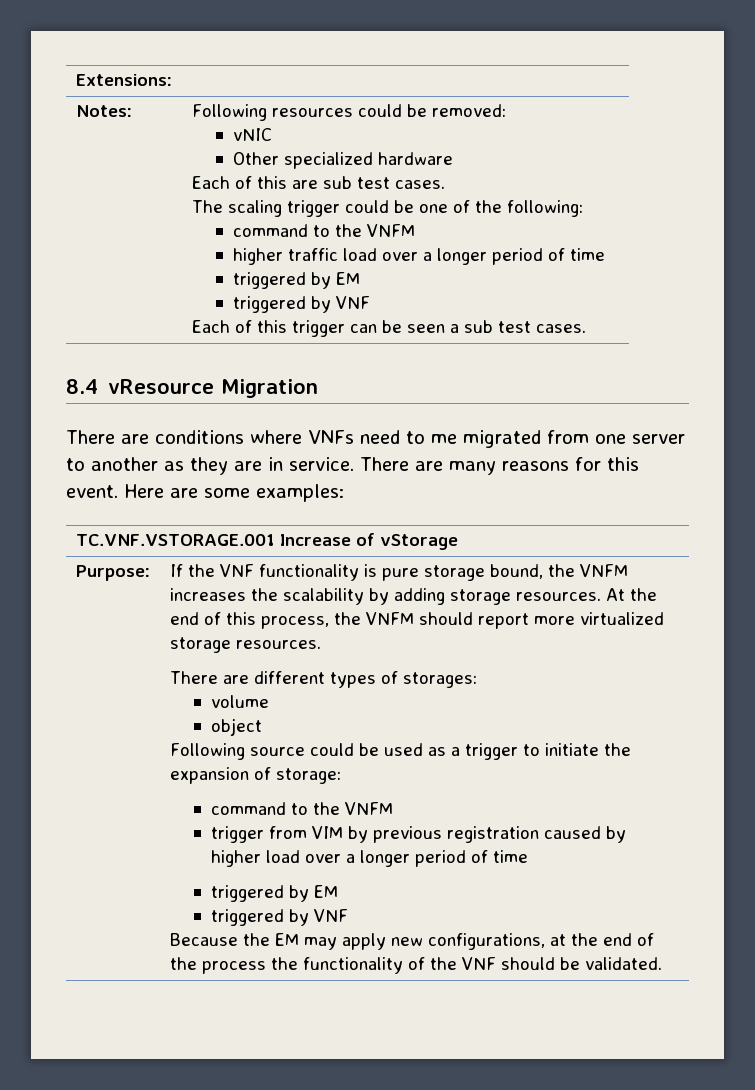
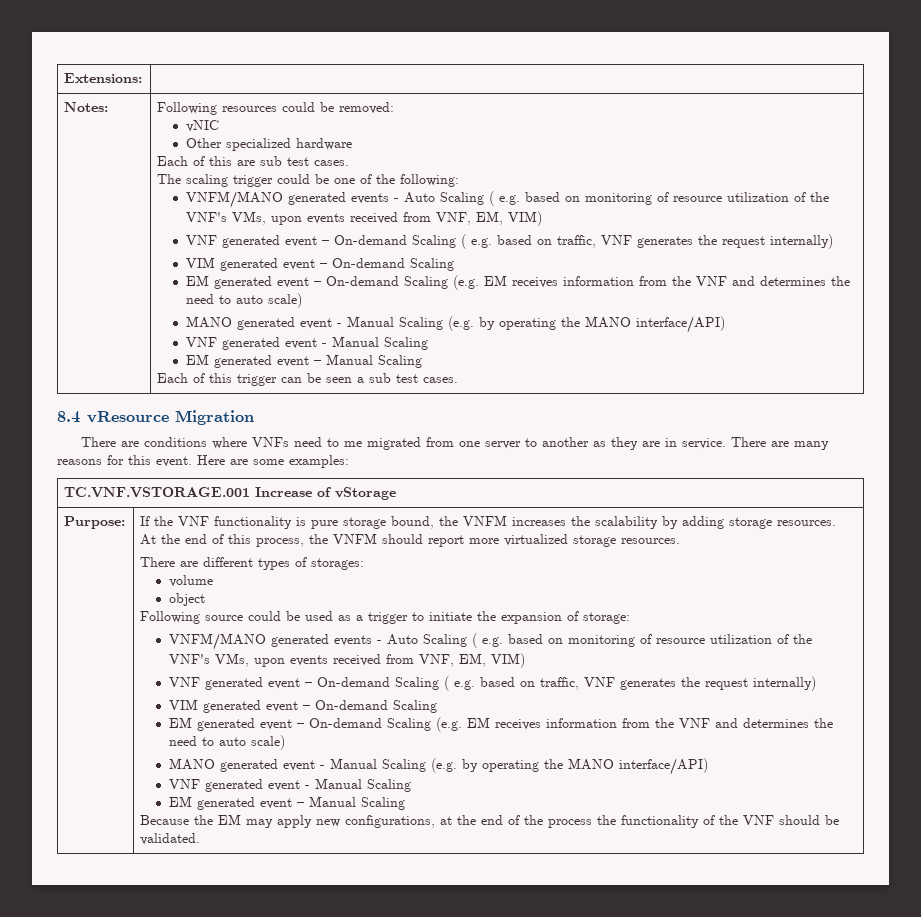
[233,224,416,237] [233,248,606,265] [233,272,361,289] [233,296,371,313] command to the VNFM // higher traffic load over a longer period of time // triggered by EM // triggered by VNF -> [185,191,829,208] [185,211,542,226] [185,234,833,249] [185,257,454,271] [185,275,850,290] [185,293,302,308] [185,316,725,333] [185,336,428,350] [185,354,422,368] VNFM/MANO generated events - Auto Scaling ( e.g. based on monitoring of resource utilization of the VNF's VMs, upon events received from VNF, EM, VIM) // VNF generated event – On-demand Scaling ( e.g. based on traffic, VNF generates the request internally) // VIM generated event – On-demand Scaling // EM generated event – On-demand Scaling (e.g. EM receives information from the VNF and determines the need to auto scale) // MANO generated event - Manual Scaling (e.g. by operating the MANO interface/API) // VNF generated event - Manual Scaling // EM generated event – Manual Scaling
[211,802,394,815] [211,826,627,843] [211,850,529,867] [211,885,339,902] [211,909,349,926] command to the VNFM // trigger from VIM by previous registration caused by higher load over a longer period of time // triggered by EM // triggered by VNF -> [168,633,812,650] [168,653,525,668] [168,676,816,691] [168,699,437,713] [168,717,833,732] [168,735,285,750] [168,758,708,775] [168,778,411,792] [168,796,405,810] VNFM/MANO generated events - Auto Scaling ( e.g. based on monitoring of resource utilization of the VNF's VMs, upon events received from VNF, EM, VIM) // VNF generated event – On-demand Scaling ( e.g. based on traffic, VNF generates the request internally) // VIM generated event – On-demand Scaling // EM generated event – On-demand Scaling (e.g. EM receives information from the VNF and determines the need to auto scale) // MANO generated event - Manual Scaling (e.g. by operating the MANO interface/API) // VNF generated event - Manual Scaling // EM generated event – Manual Scaling

